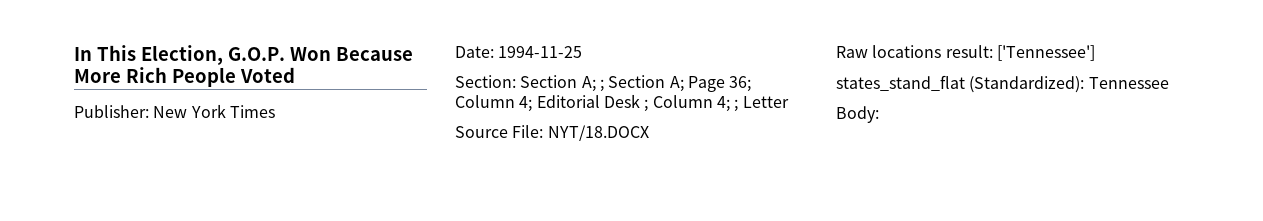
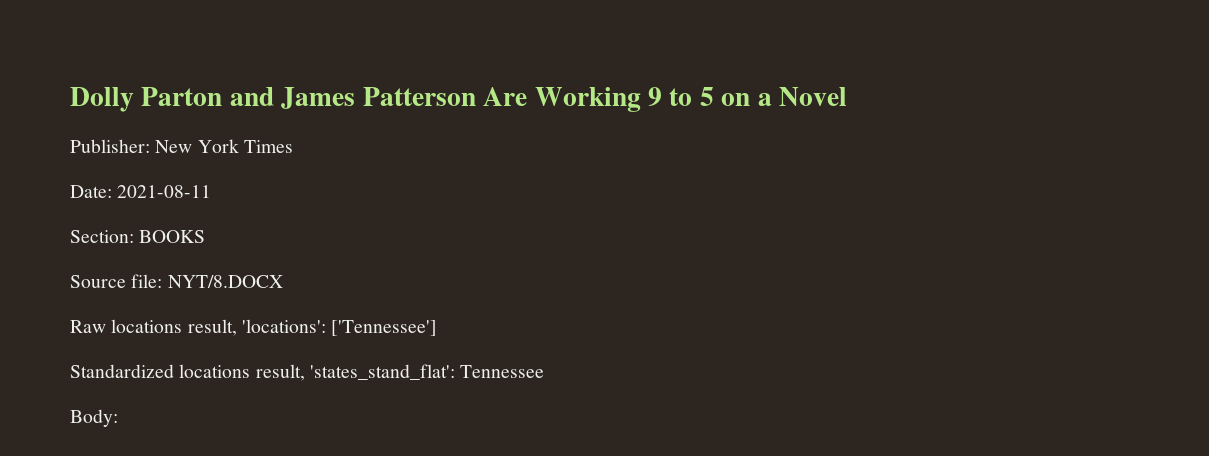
[74,45,413,65] [74,67,295,87] In This Election, G.O.P. Won Because More Rich People Voted -> [70,87,848,112] Dolly Parton and James Patterson Are Working 9 to 5 on a Novel
[498,46,583,58] 1994-11-25 -> [117,185,212,198] 2021-08-11
[520,75,752,92] [455,94,789,112] Section A; ; Section A; Page 36; Column 4; Editorial Desk ; Column 4; ; Letter -> [139,230,206,243] BOOKS
[512,125,649,141] File: NYT/18.DOCX -> [131,274,283,288] file: NYT/8.DOCX
[945,45,993,58] result: -> [187,319,326,336] result, 'locations':
[836,75,1085,93] states_stand_flat (Standardized): -> [70,364,455,381] Standardized locations result, 'states_stand_flat':

